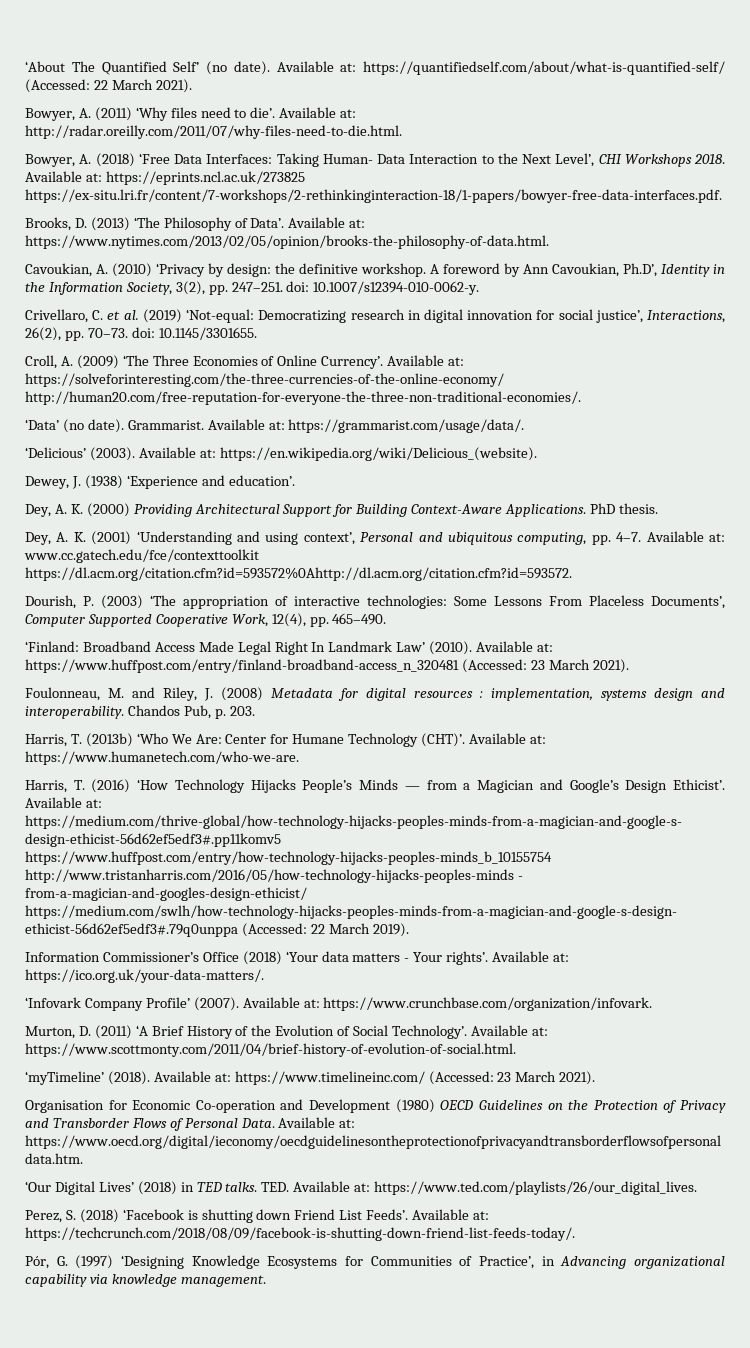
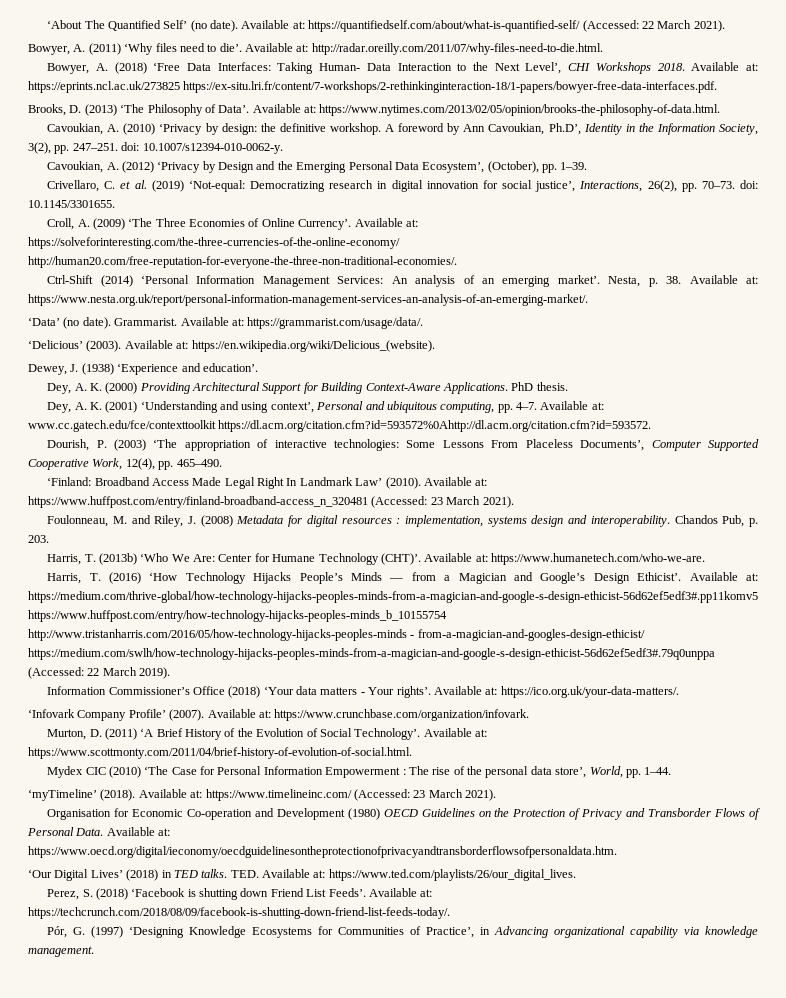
(480, 288) none -> [47,161,588,173] // Cavoukian, A. (2012) ‘Privacy by Design and the Emerging Personal Data Ecosystem’, (October), pp. 1–39.
(581, 398) none -> [47,275,758,287] [28,294,588,306] // Ctrl-Shift (2014) ‘Personal Information Management Services: An analysis of an emerging market’. Nesta, p. 38. Available at: https://www.nesta.org.uk/report/personal-information-management-services-an-analysis-of-an-emerging-market/.
(516, 1050) none -> [47,766,672,778] // Mydex CIC (2010) ‘The Case for Personal Information Empowerment : The rise of the personal data store’, World, pp. 1–44.

